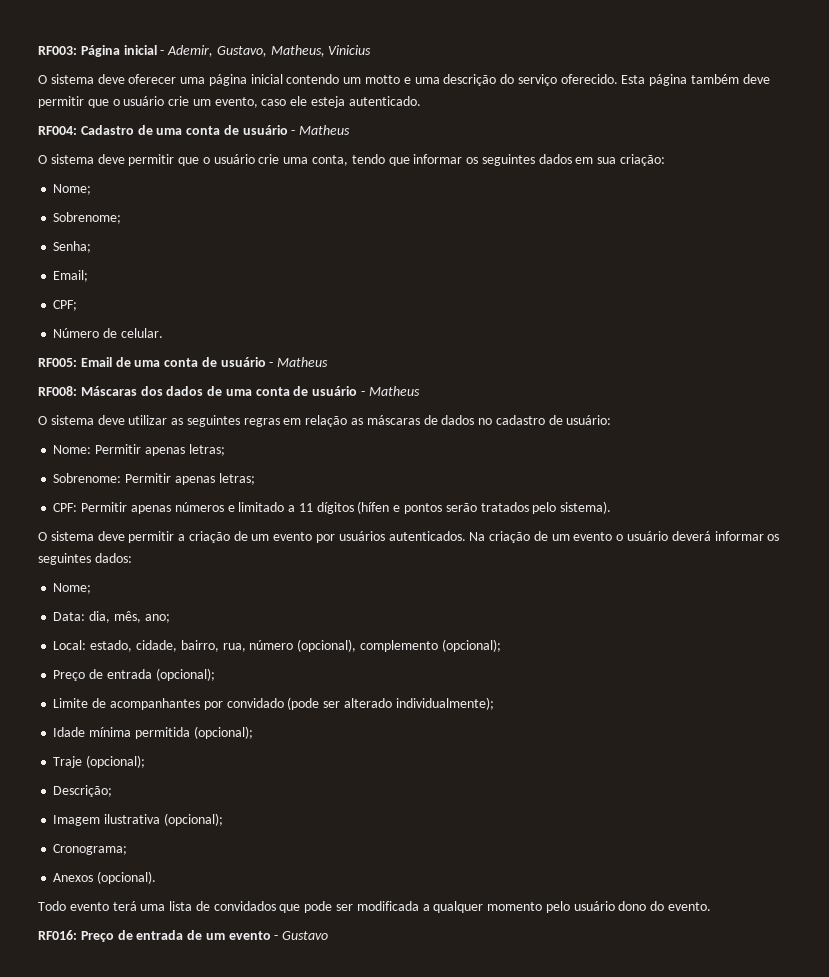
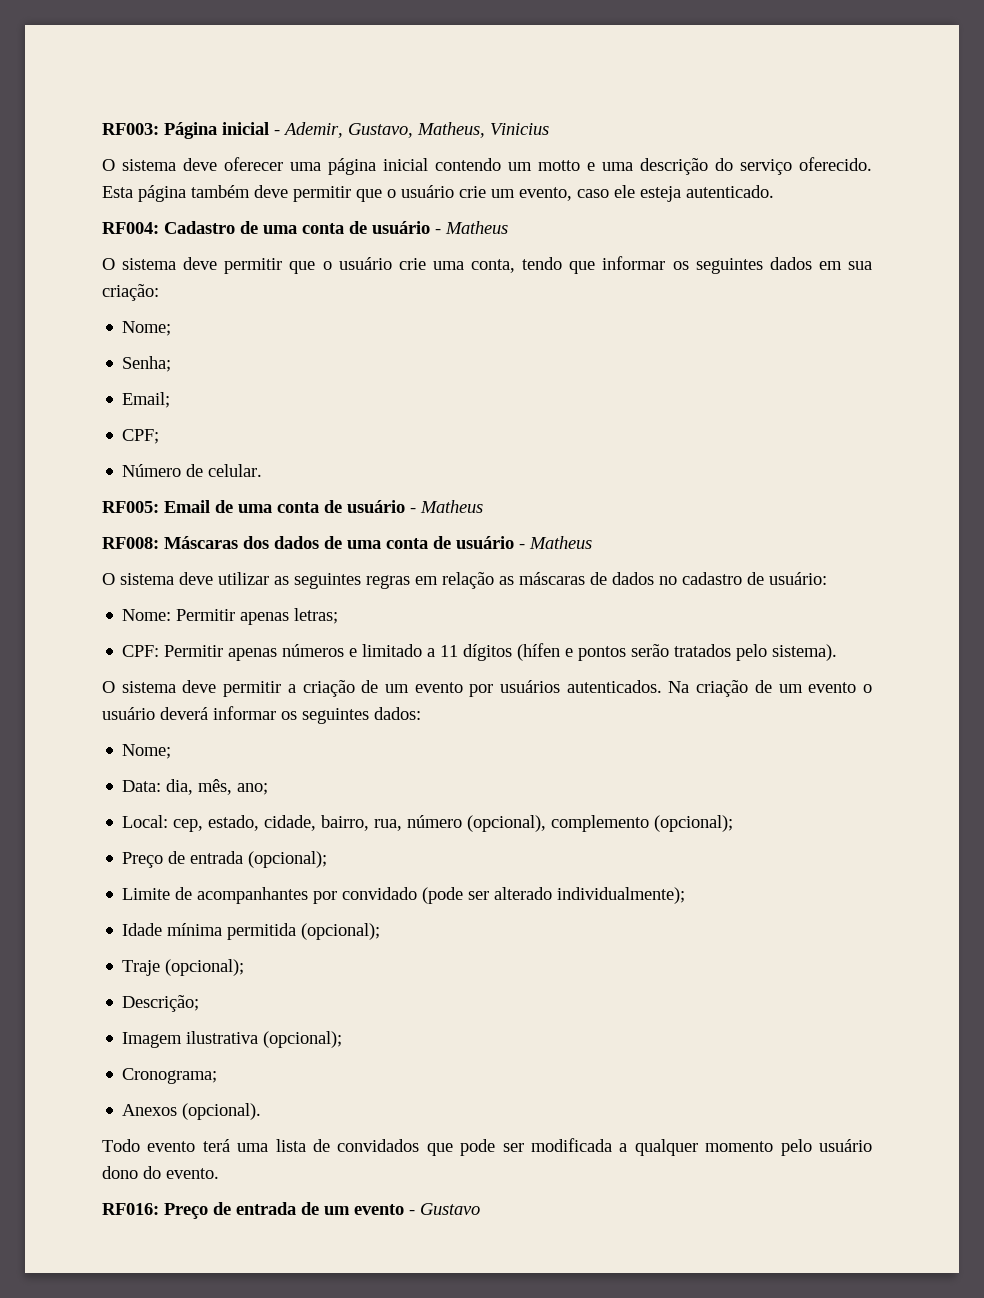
[53,212,122,224] // Sobrenome; -> (172, 328) none
[53,473,255,485] // Sobrenome: Permitir apenas letras; -> (339, 616) none
(87, 645) none -> [173,819,204,832] cep,

